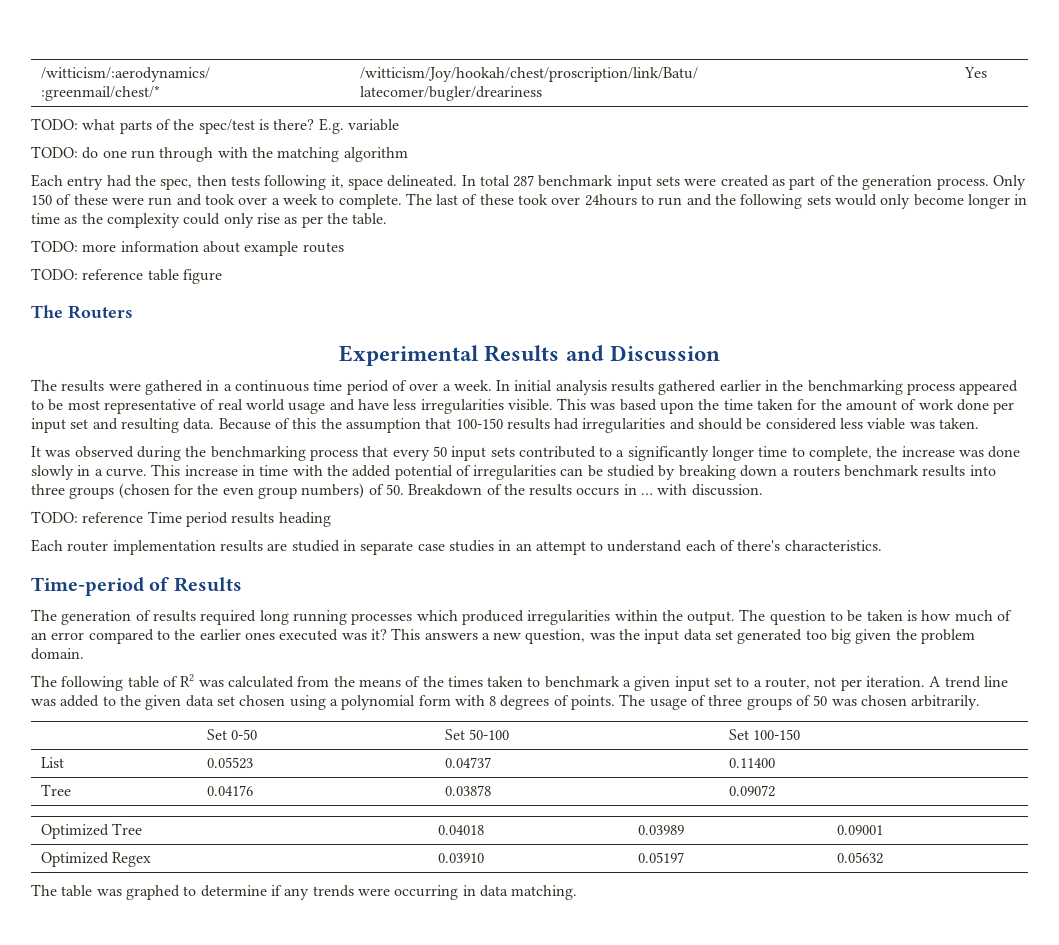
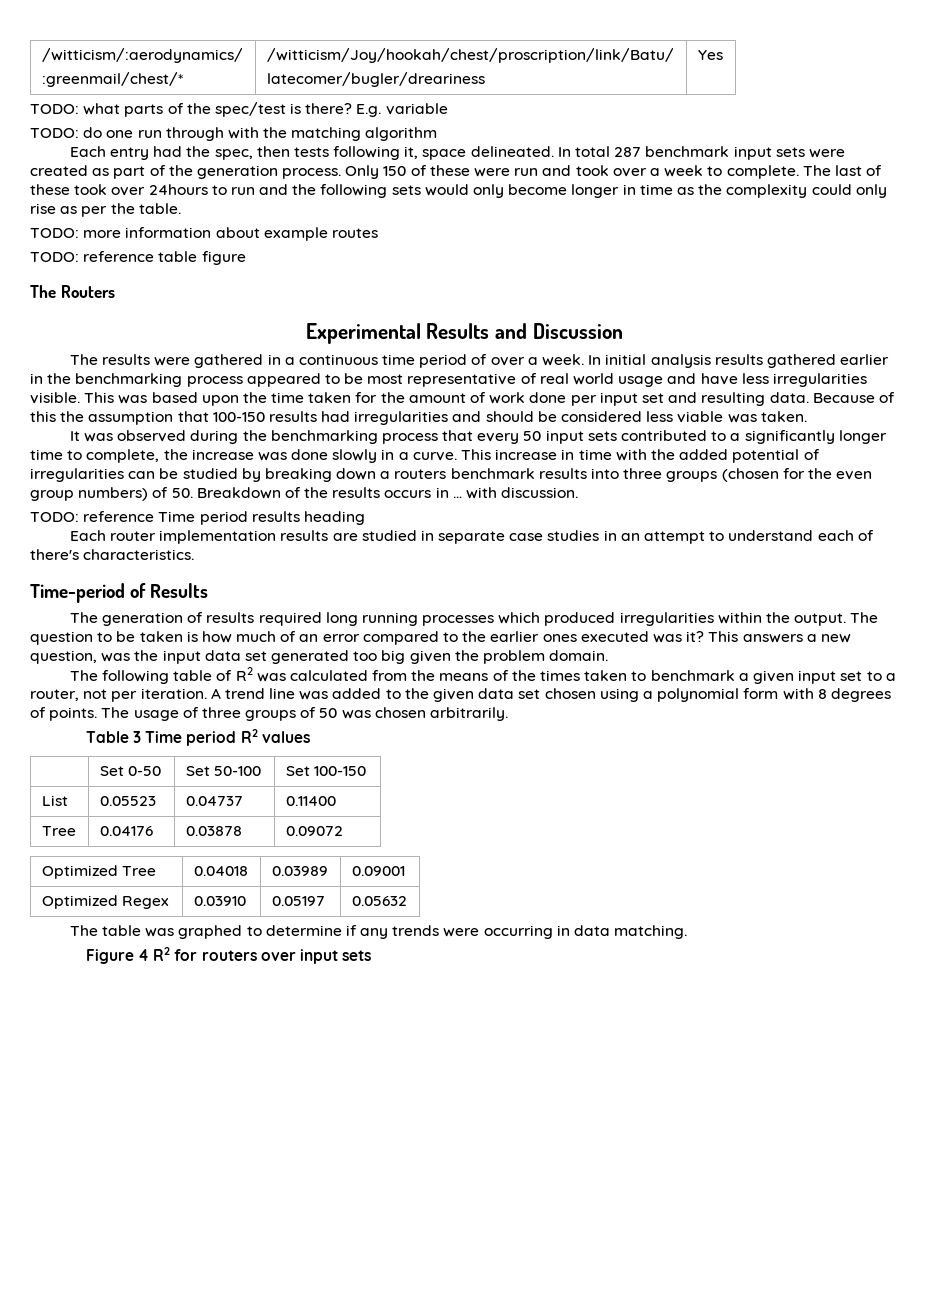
(981, 702) none -> [85,729,310,746] // Table 3 Time period R2 values
(578, 892) none -> [85,947,372,964] // Figure 4 R2 for routers over input sets

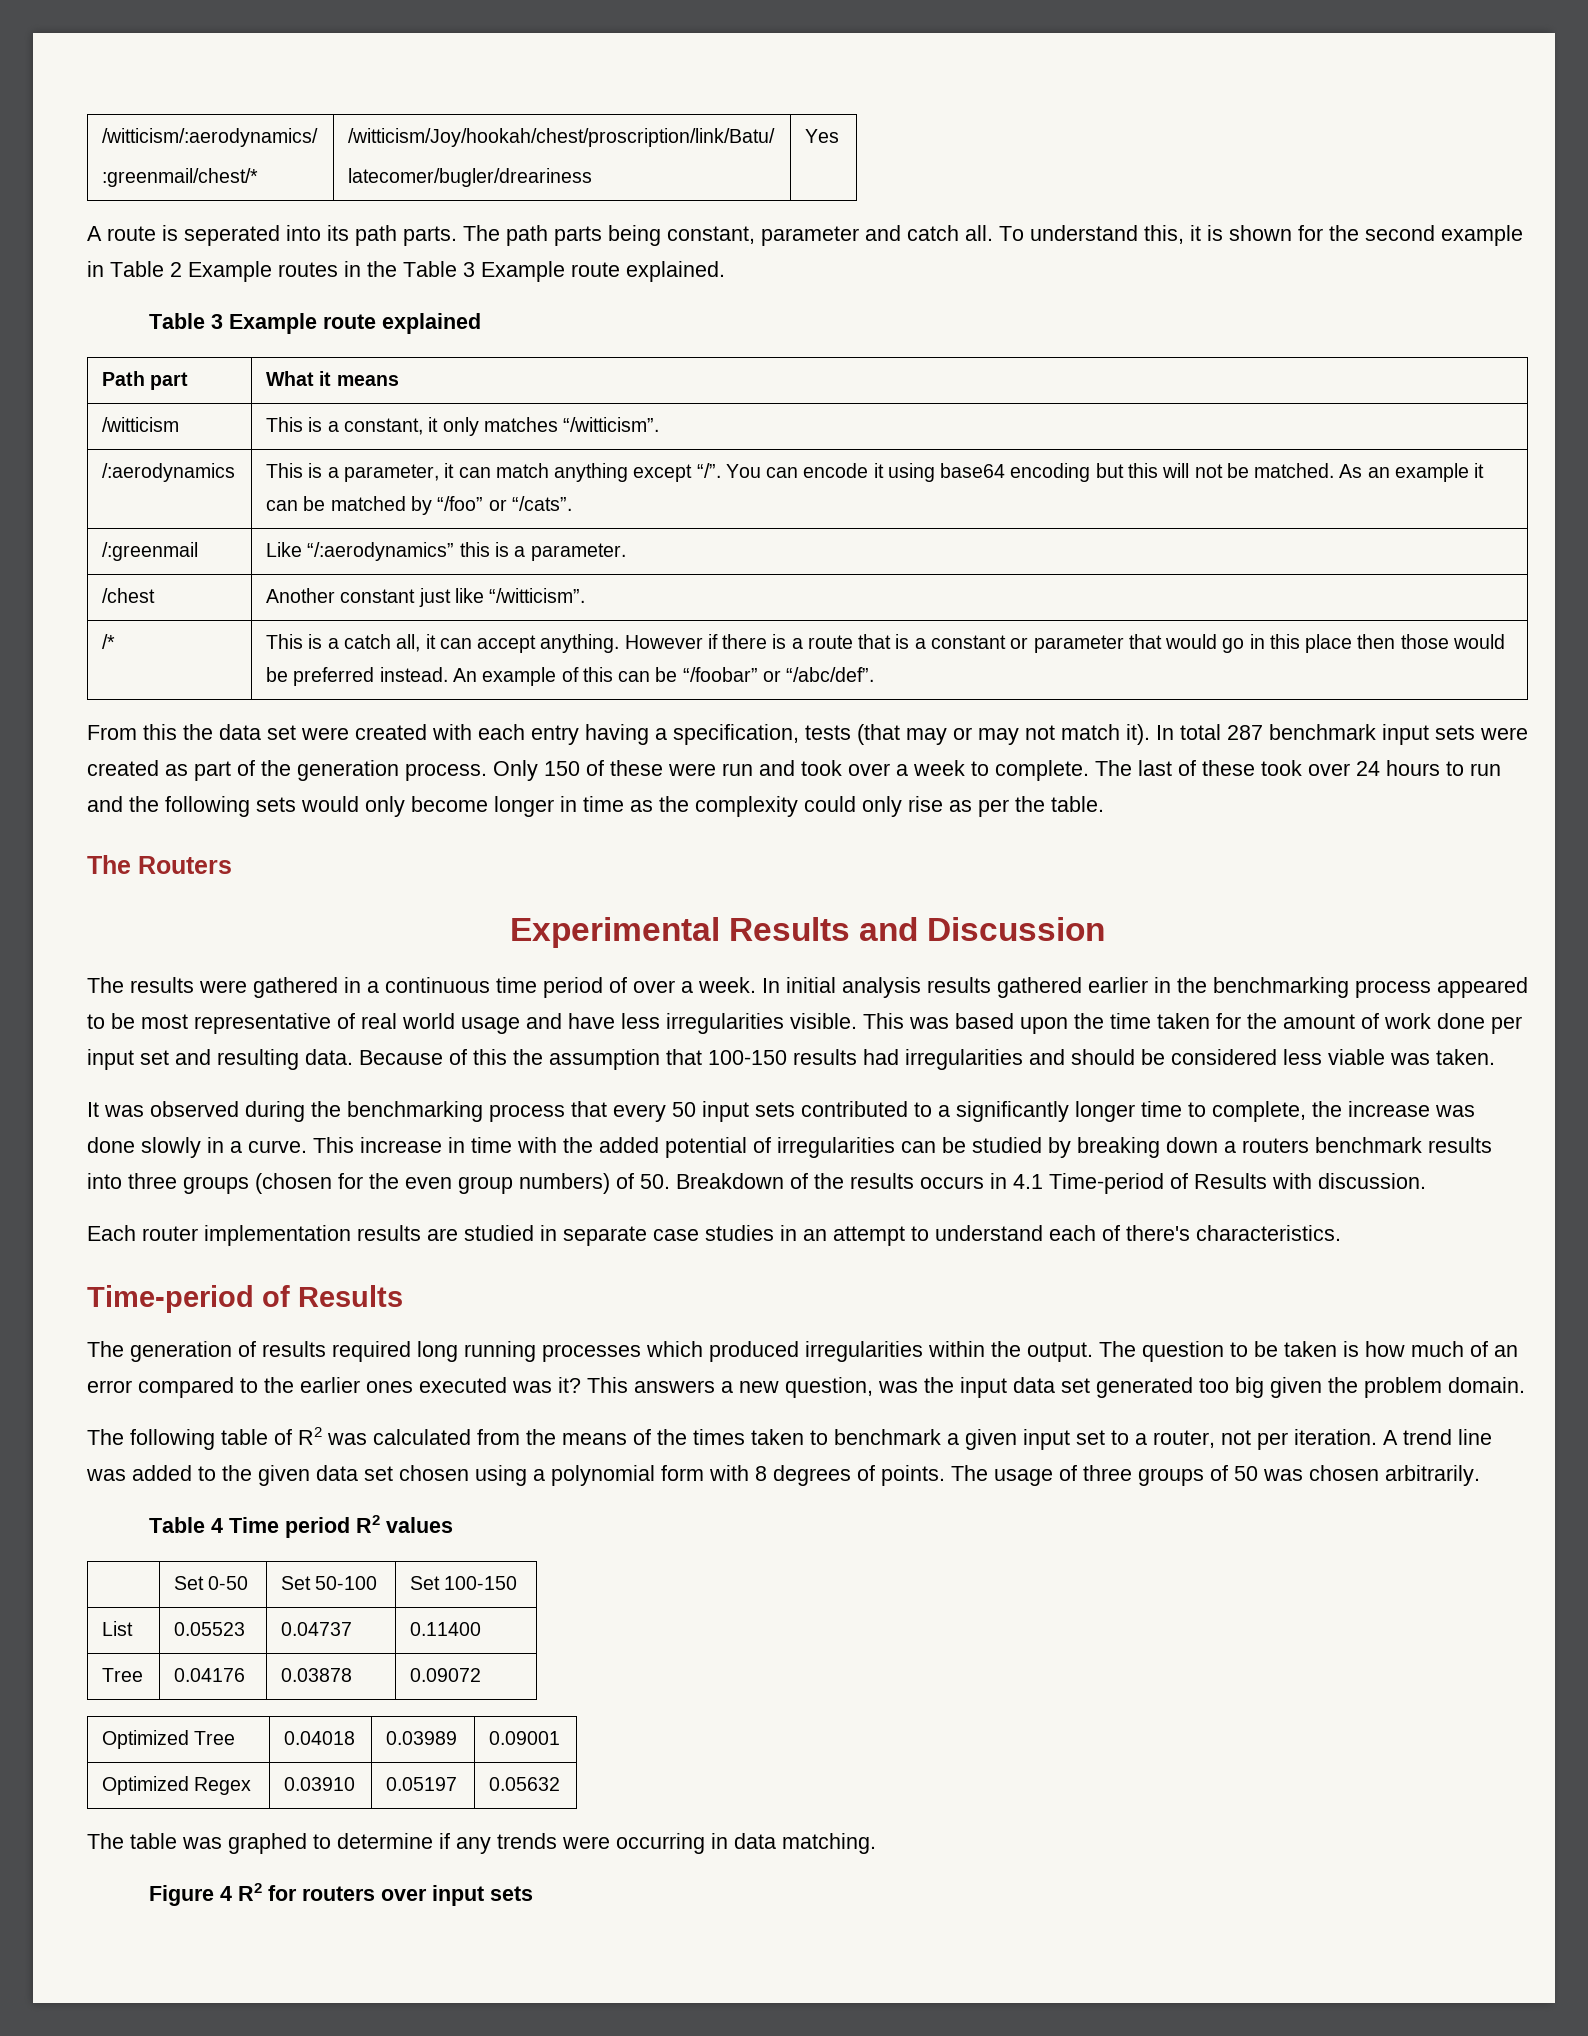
[30,102,448,117] [30,127,438,141] [69,146,554,160] TODO: what parts of the spec/test is there? E.g. variable // TODO: do one run through with the matching algorithm // Each entry had the spec, then tests following it, space delineated. -> [87,225,1523,246] [87,261,725,282] [149,313,482,334] [102,371,189,390] [266,371,399,386] [102,417,180,432] [266,417,660,436] [102,463,236,482] [266,463,1485,482] [266,496,572,515] [102,542,199,561] [266,542,626,561] [102,588,156,603] [266,588,586,607] [102,634,116,649] [266,634,1505,653] [266,667,875,686] [87,724,1150,745] A route is seperated into its path parts. The path parts being constant, parameter and catch all. To understand this, it is shown for the second example in Table 2 Example routes in the Table 3 Example route explained. // Table 3 Example route explained // Path part | What it means // /witticism | This is a constant, it only matches “/witticism”. // /:aerodynamics | This is a parameter, it can match anything except “/”. You can encode it using base64 encoding but this will not be matched. As an example it can be matched by “/foo” or “/cats”. // /:greenmail | Like “/:aerodynamics” this is a parameter. // /chest | Another constant just like “/witticism”. // /* | This is a catch all, it can accept anything. However if there is a route that is a constant or parameter that would go in this place then those would be preferred instead. An example of this can be “/foobar” or “/abc/def”. // From this the data set were created with each entry having a specification, tests (that may or may not match it).
[148,184,208,195] 24hours -> [1356,760,1440,776] 24 hours
[30,227,378,241] [30,251,246,265] // TODO: more information about example routes // TODO: reference table figure -> (1104, 804) none
[452,487,579,499] [30,511,365,525] … with discussion. // TODO: reference Time period results heading -> [1013,1173,1426,1194] 4.1 Time-period of Results with discussion.
[132,731,141,743] 3 -> [211,1518,224,1533] 4

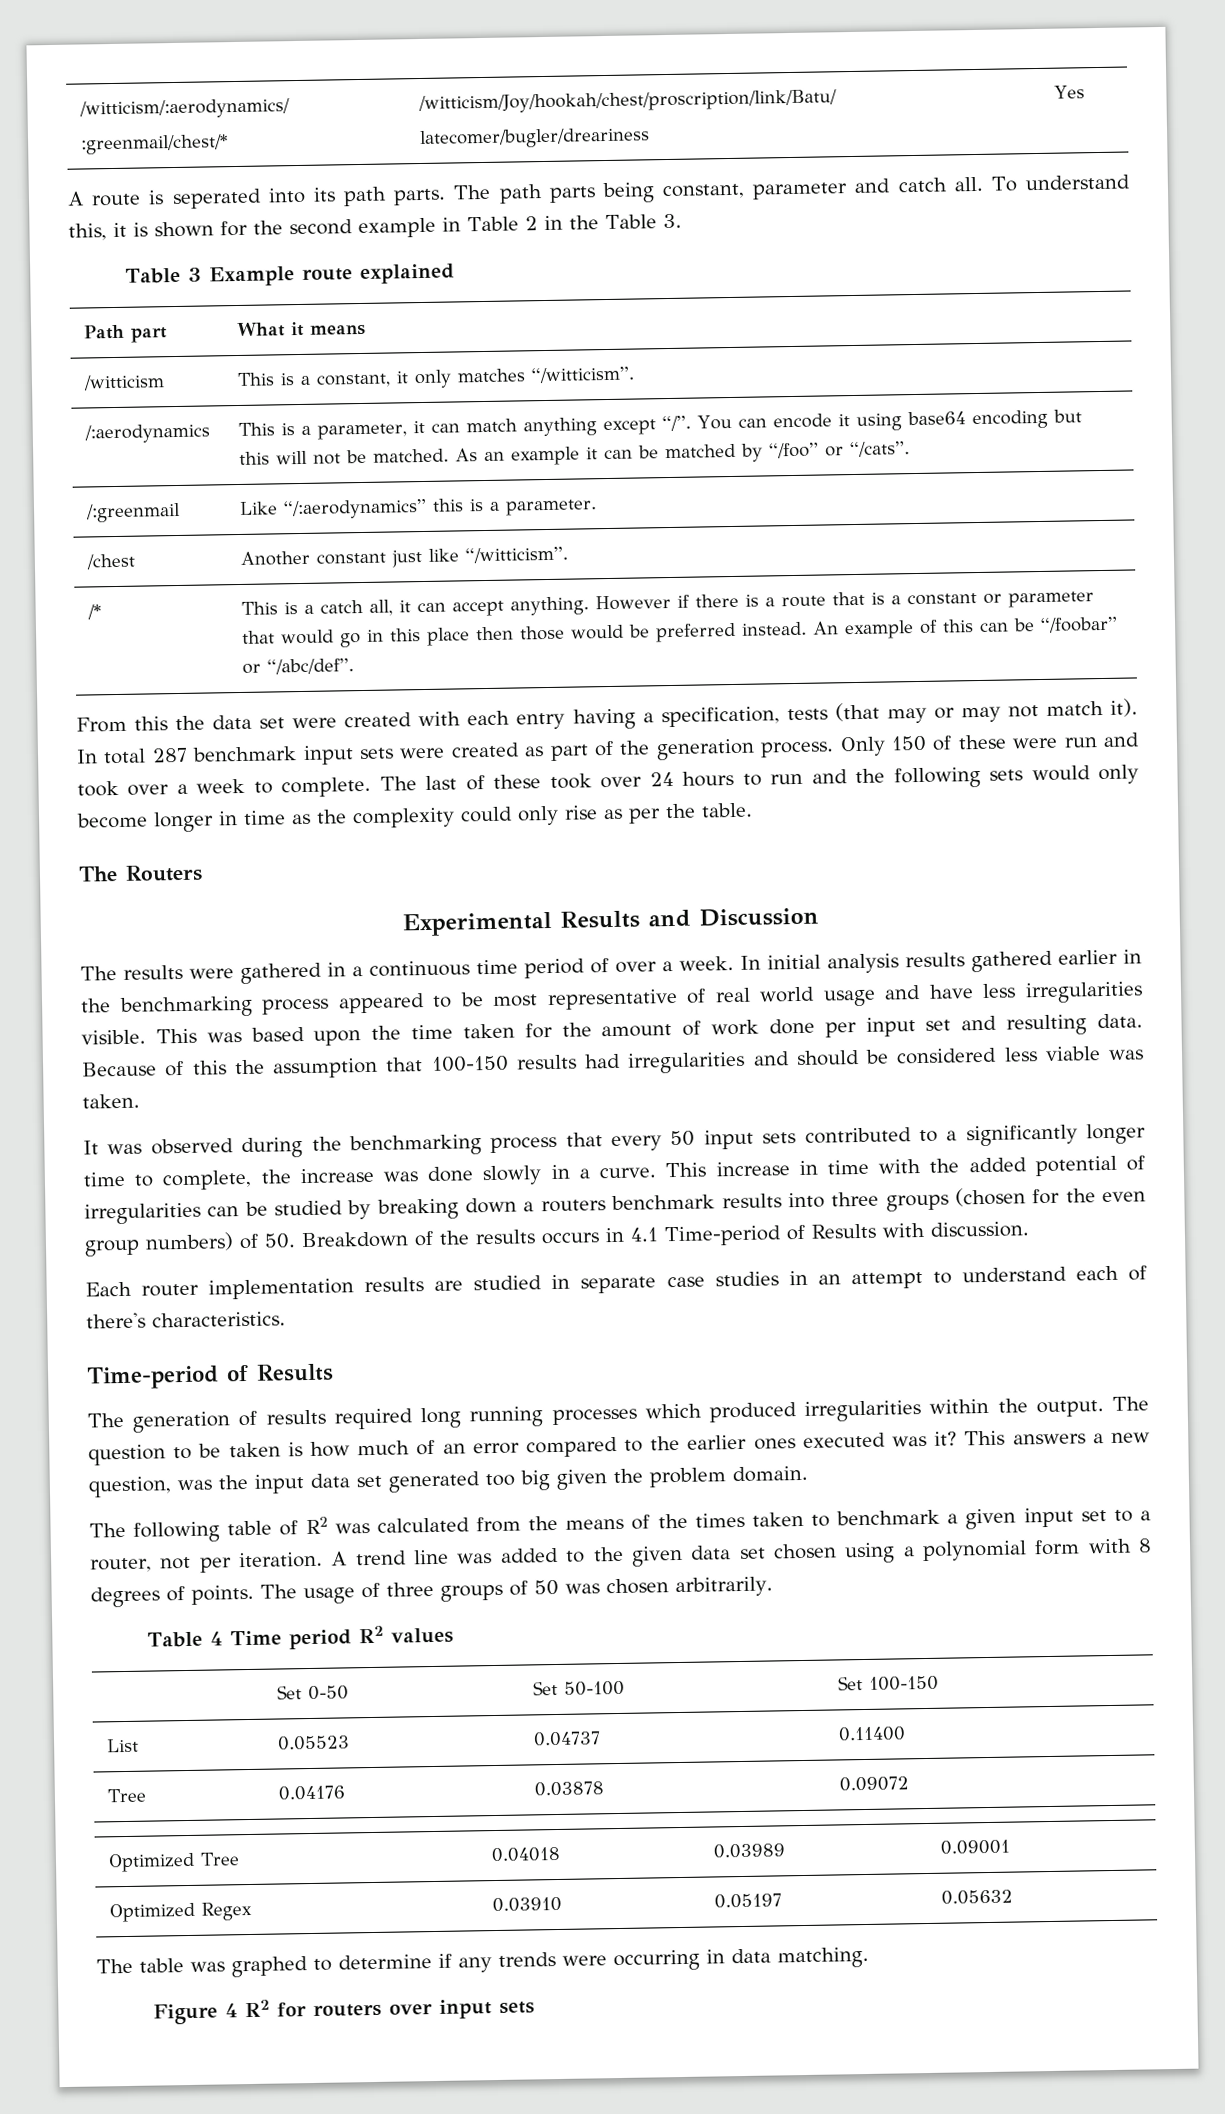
[188,261,338,282] Example routes -> (538, 223) none
[463,261,725,282] 3 Example route explained. -> [662,213,682,229] 3.

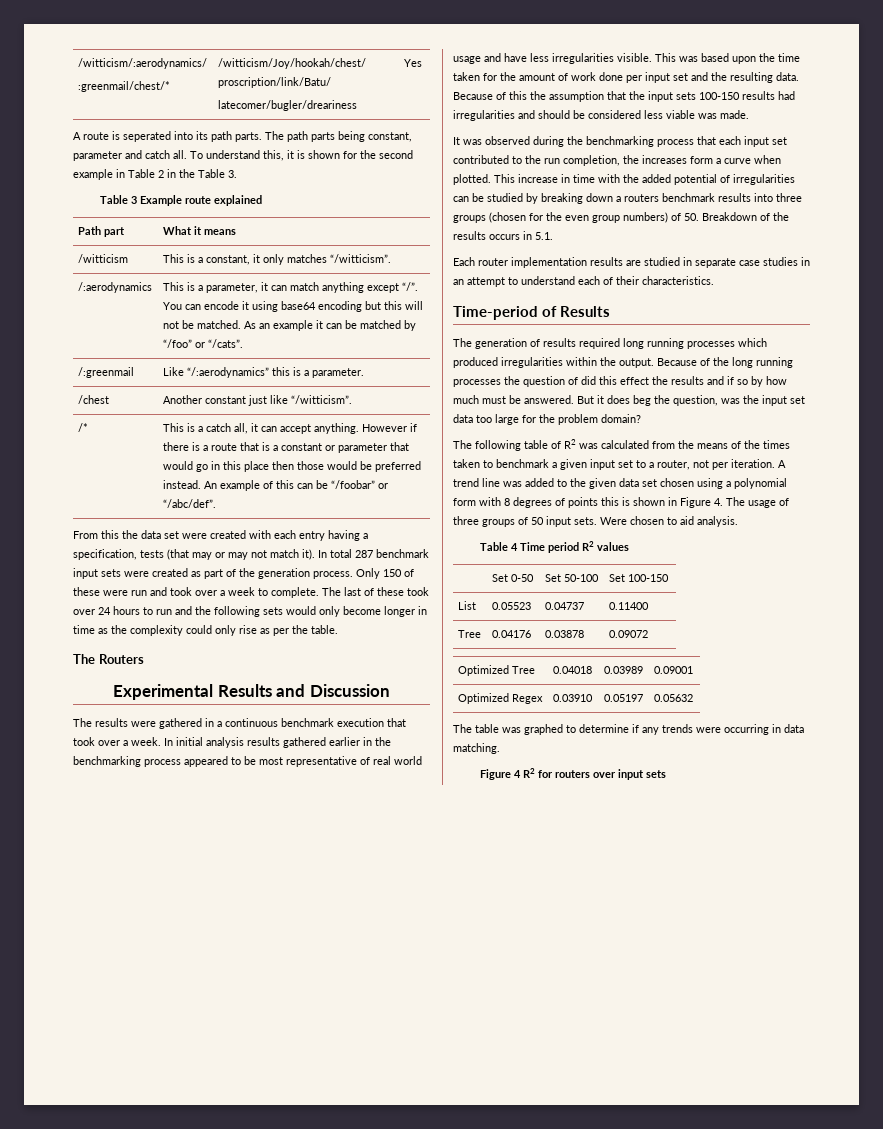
[476,958,609,979] time period of -> [281,718,406,727] [73,737,95,746] benchmark execution that took
(998, 1023) none -> [711,72,727,81] the
(424, 1064) none -> [629,91,696,102] the input sets
[82,1093,140,1109] taken. -> [720,110,749,119] made.
[611,1123,1146,1152] [83,1164,657,1191] every 50 input sets contributed to a significantly longer time to complete, the increase was done slowly in a curve. -> [719,136,787,147] [453,155,781,166] [453,174,491,185] each input set contributed to the run completion, the increases form a curve when plotted.
[630,1221,1029,1247] 4.1 Time-period of Results with discussion. -> [535,232,553,240] 5.1.
[86,1312,146,1329] there's -> [616,276,639,285] their
[1111,1396,1149,1411] [88,1430,1150,1466] [88,1469,608,1498] The question to be taken is how much of an error compared to the earlier ones executed was it? This answers a new question, was the input data set generated too big given -> [657,357,793,368] [453,376,787,387] [453,395,805,406] [453,414,536,425] Because of the long running processes the question of did this effect the results and if so by how much must be answered. But it does beg the question, was the input set data too large for
[732,1465,808,1483] domain. -> [601,414,641,423] domain?
[191,1584,254,1605] points. -> [568,497,723,508] points this is shown in Figure 4.
[565,1576,773,1598] was chosen arbitrarily. -> [546,516,738,527] input sets. Were chosen to aid analysis.

